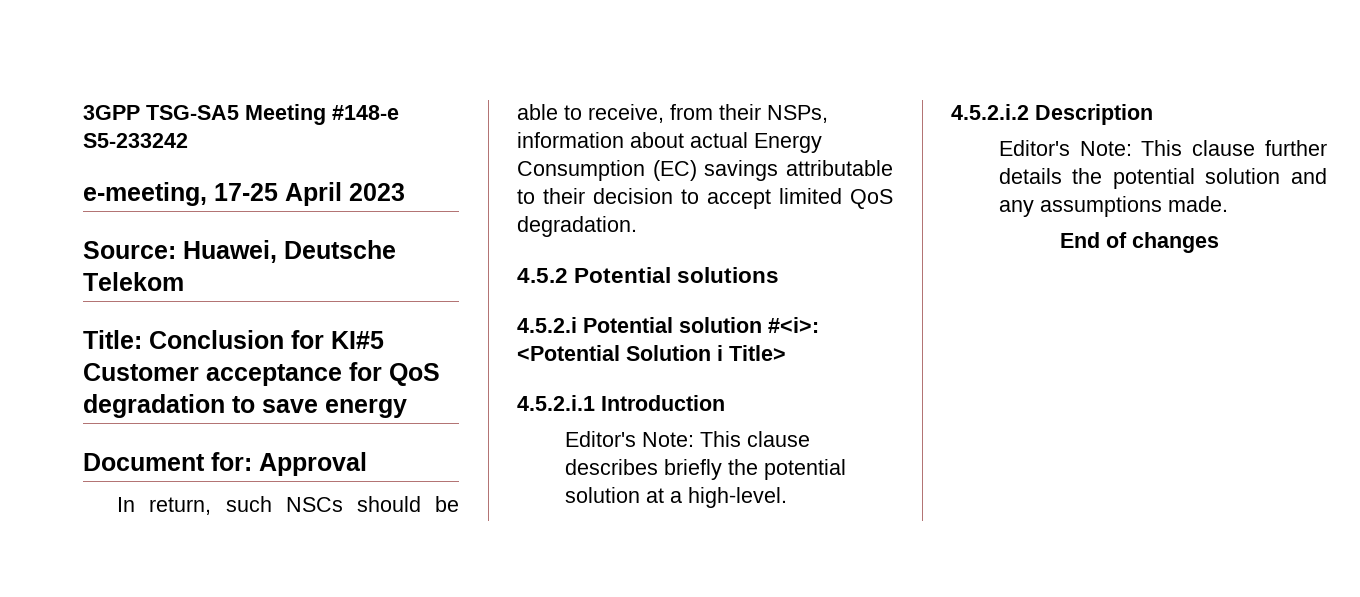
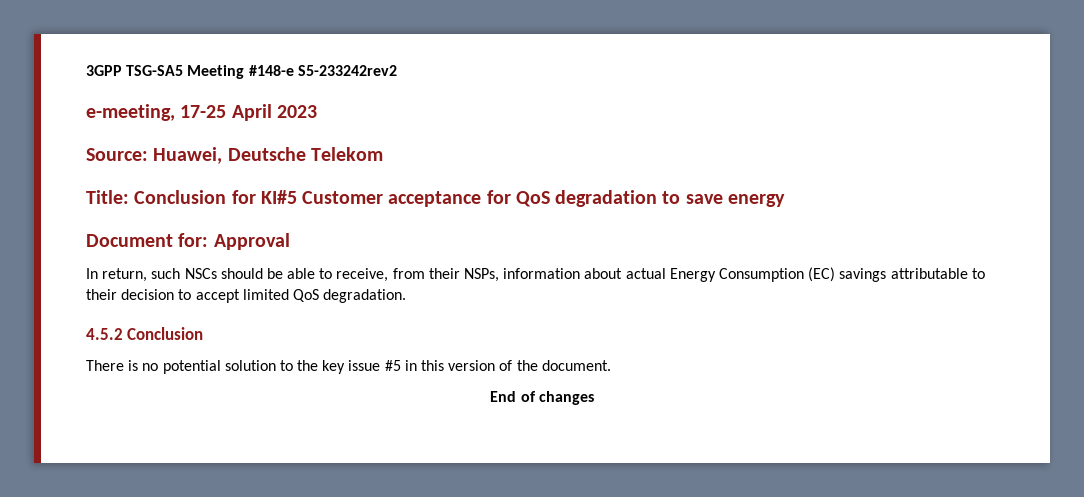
[83,133,188,148] S5-233242 -> [297,65,397,76] S5-233242rev2
[574,267,780,283] [517,317,819,333] [517,345,786,361] [517,395,725,411] [564,431,810,447] [564,459,846,480] [564,487,787,508] [951,104,1153,125] [998,140,1327,156] [998,168,1327,189] [998,196,1228,217] Potential solutions // 4.5.2.i Potential solution #<i>: <Potential Solution i Title> // 4.5.2.i.1 Introduction // Editor's Note: This clause describes briefly the potential solution at a high-level. // 4.5.2.i.2 Description // Editor's Note: This clause further details the potential solution and any assumptions made. -> [127,327,204,340] [86,360,611,374] Conclusion // There is no potential solution to the key issue #5 in this version of the document.

